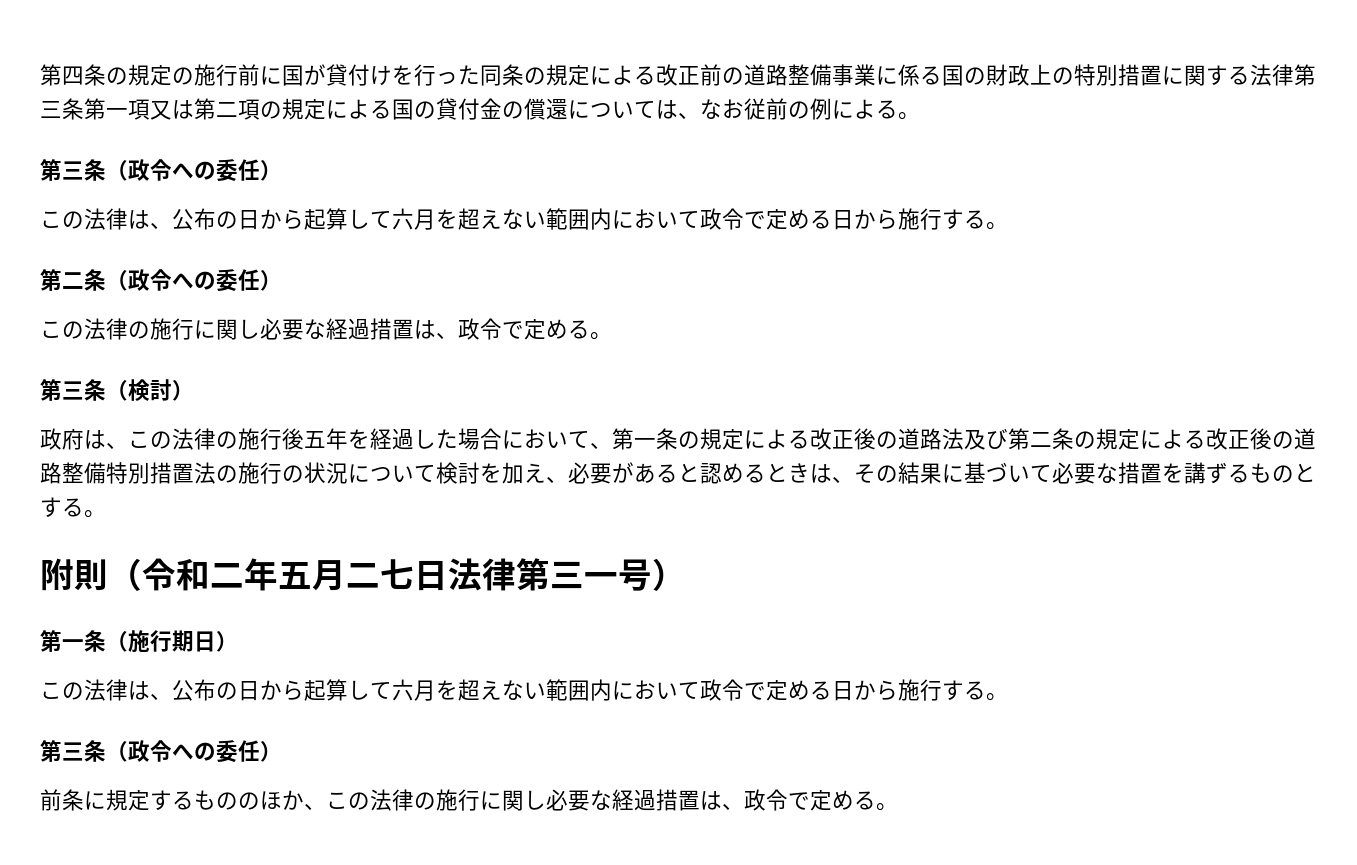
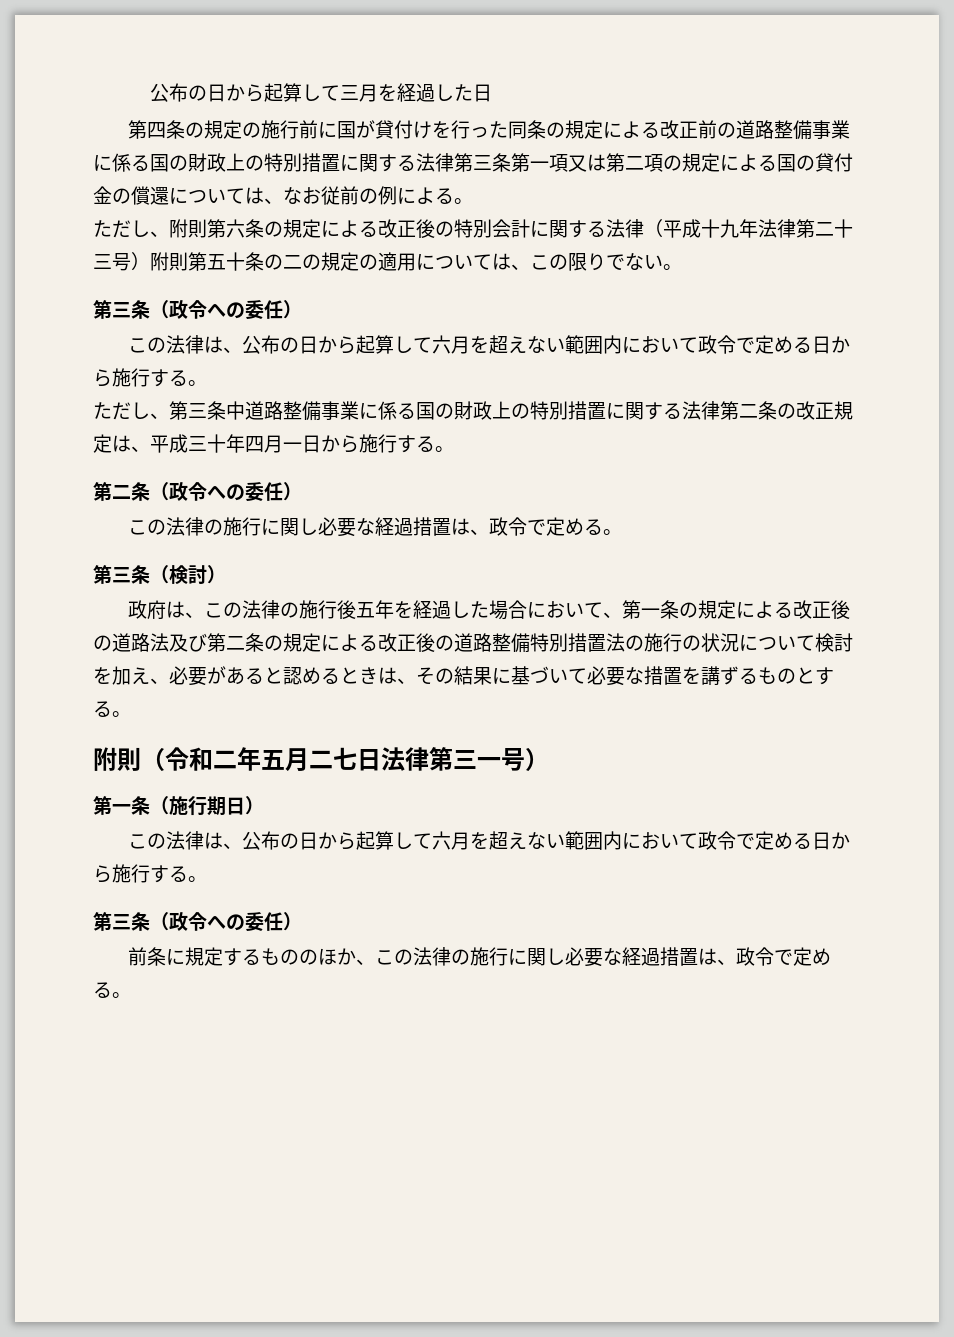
(40, 75) none -> [150,83,493,102] 公布の日から起算して三月を経過した日 //
(920, 116) none -> [93,219,853,238] [93,252,682,271] // ただし、附則第六条の規定による改正後の特別会計に関する法律（平成十九年法律第二十三号）附則第五十条の二の規定の適用については、この限りでない。
(1008, 226) none -> [93,401,853,421] [93,434,454,453] // ただし、第三条中道路整備事業に係る国の財政上の特別措置に関する法律第二条の改正規定は、平成三十年四月一日から施行する。

